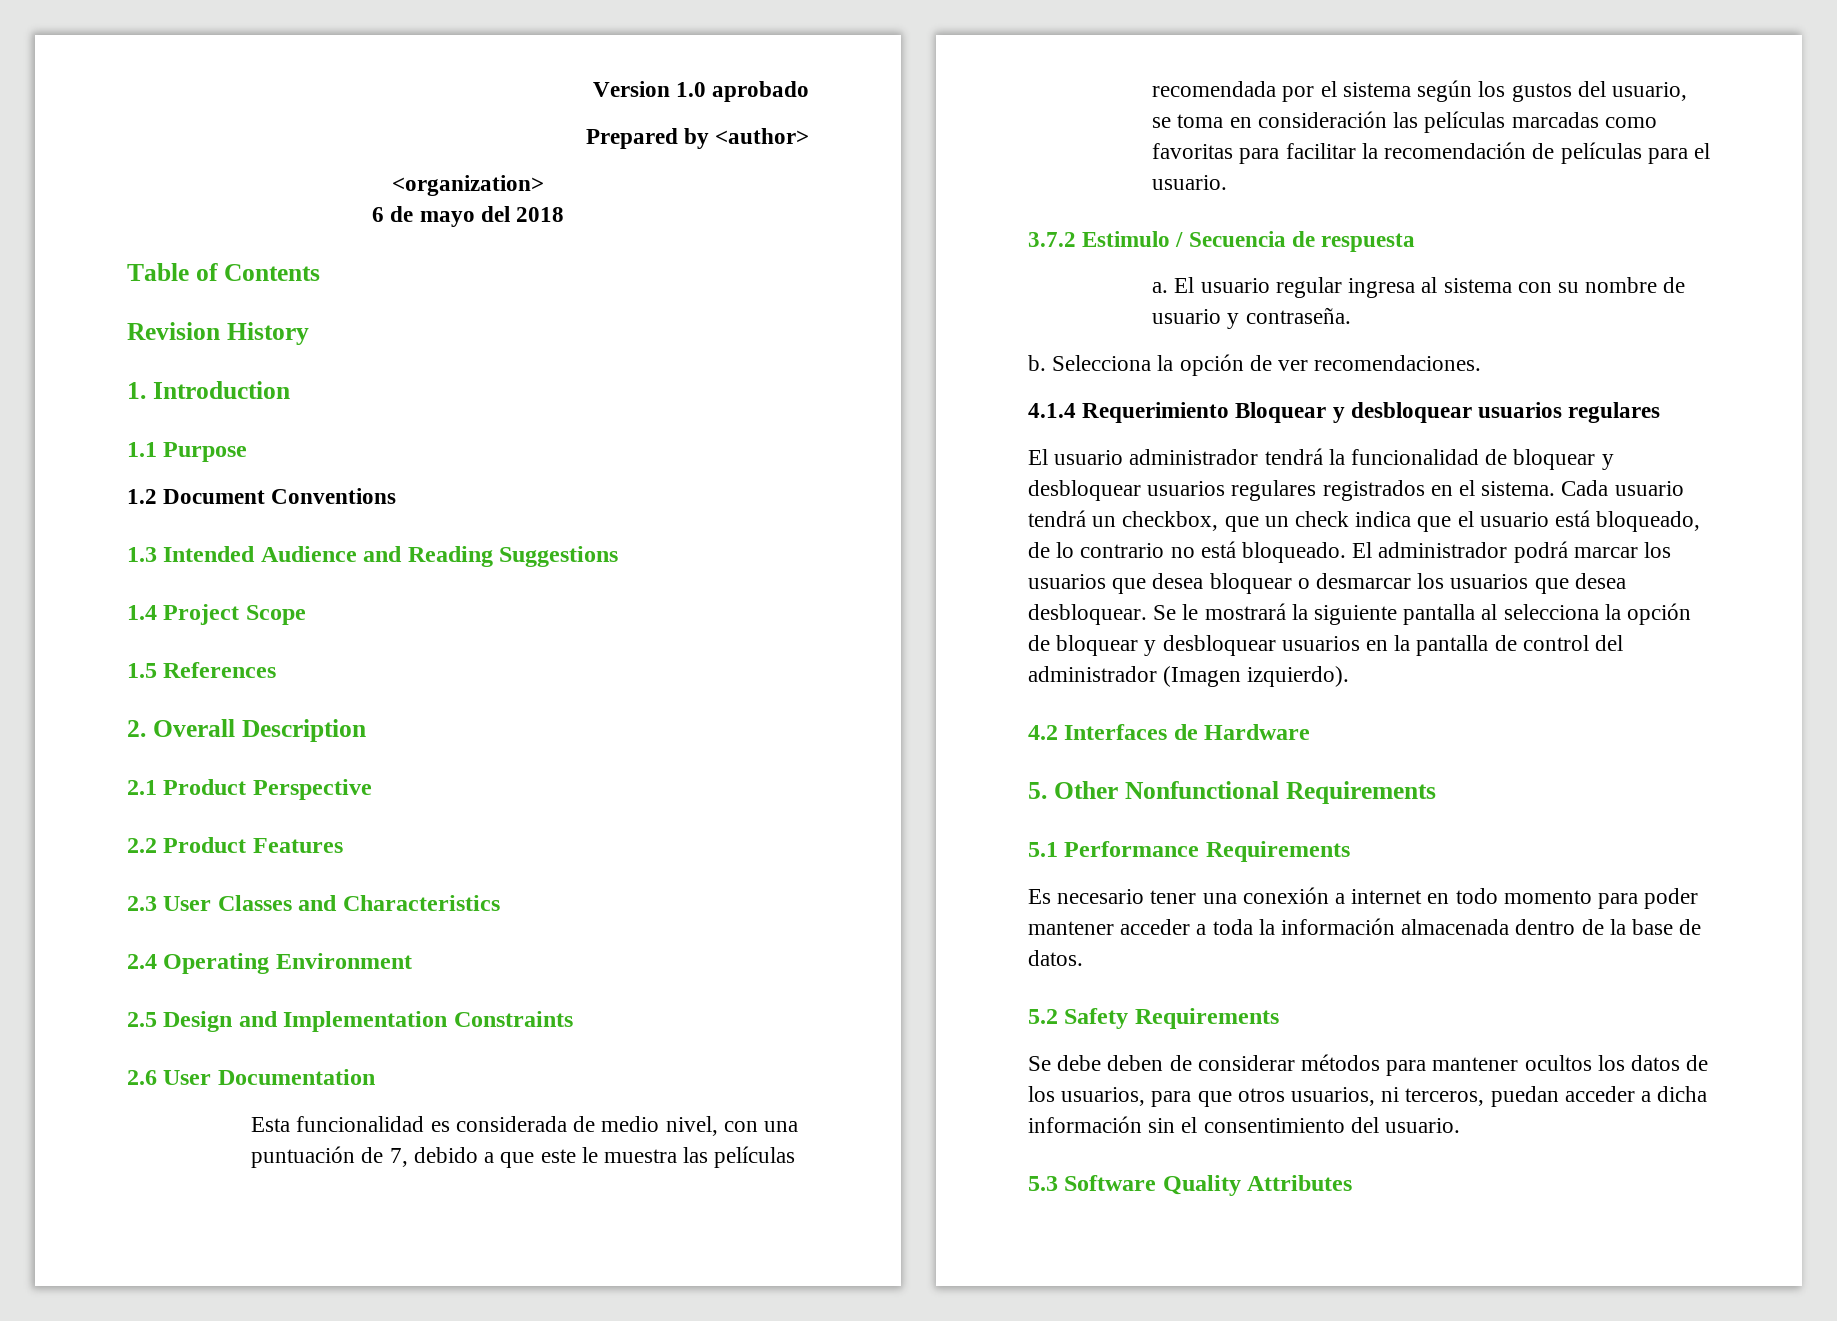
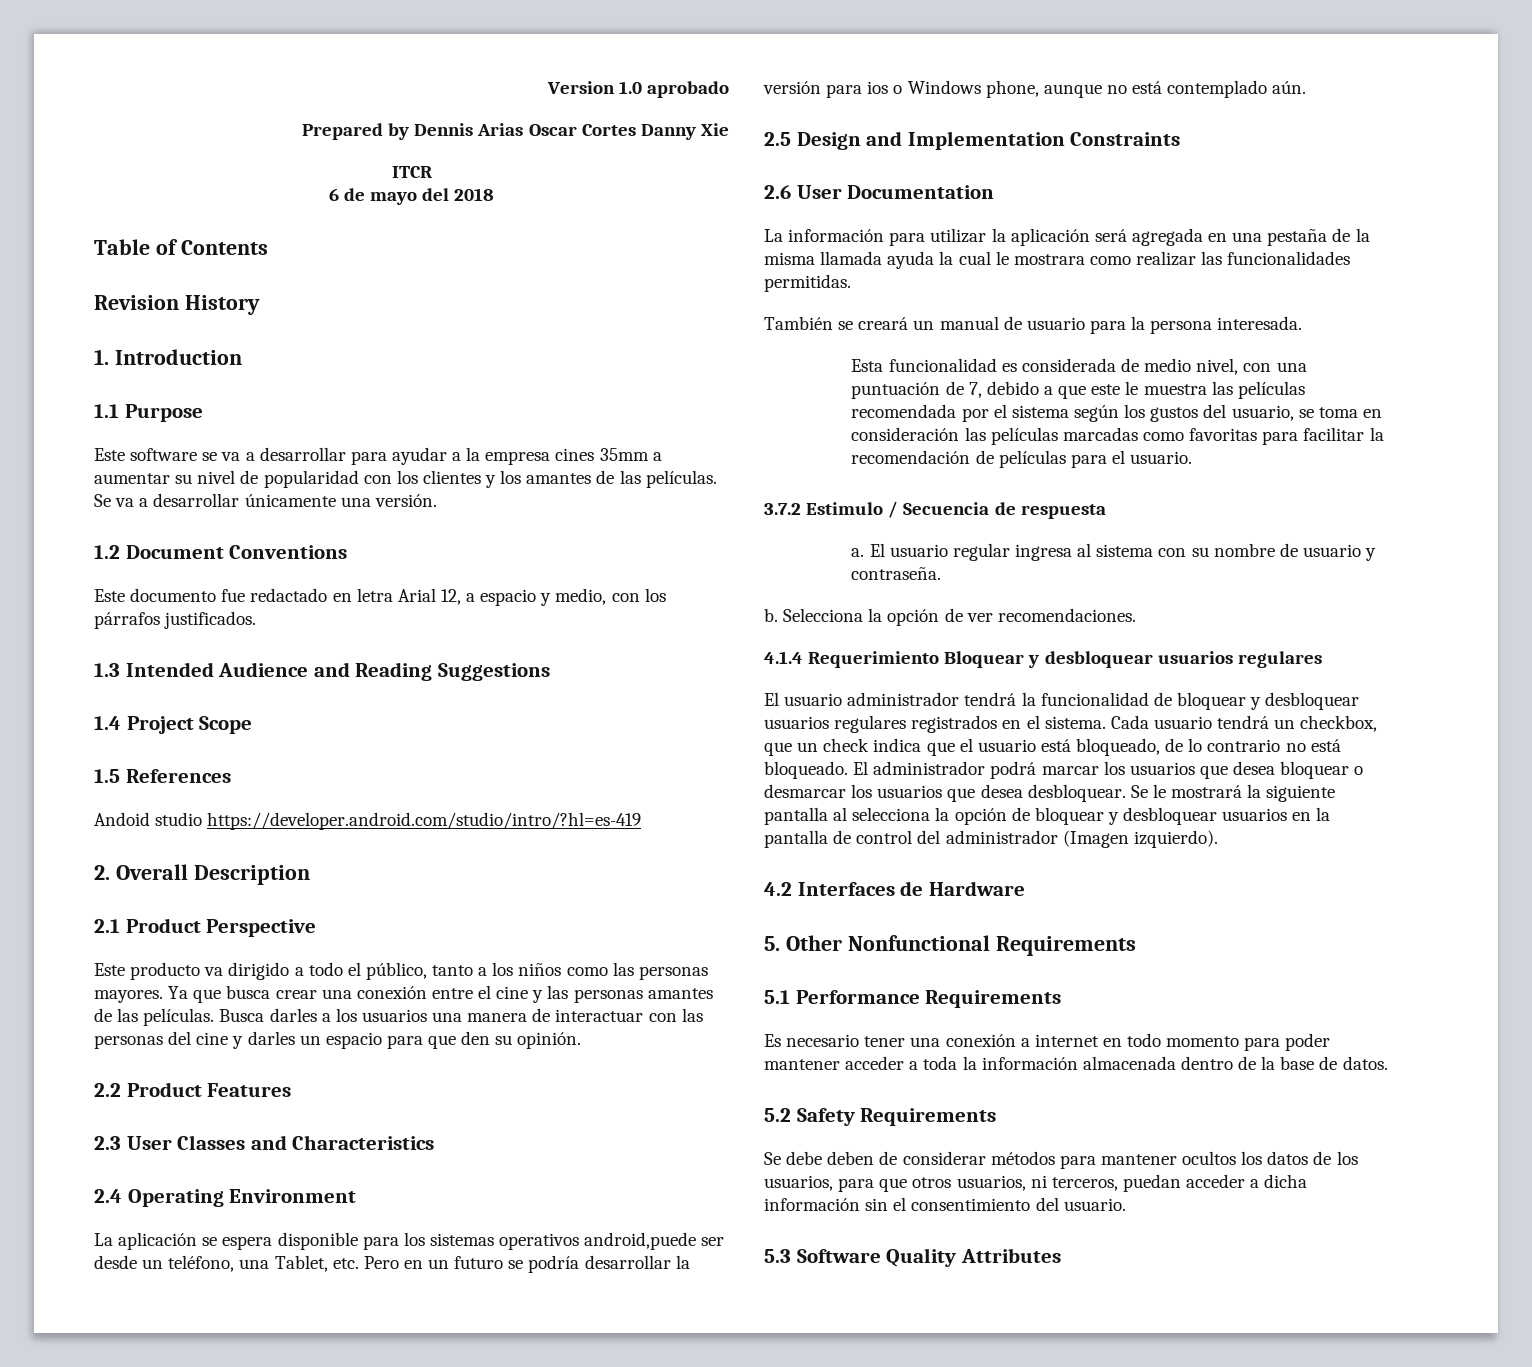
[715,128,809,144] [392,175,544,196] <author> // <organization> -> [414,123,729,140] [391,166,432,178] Dennis Arias Oscar Cortes Danny Xie // ITCR
[127,488,397,504] 1.2 Document Conventions -> [94,447,662,465] [94,470,717,488] [94,493,437,507] [94,545,348,559] [94,588,666,606] [94,611,257,629] Este software se va a desarrollar para ayudar a la empresa cines 35mm a aumentar su nivel de popularidad con los clientes y los amantes de las películas. Se va a desarrollar únicamente una versión. // 1.2 Document Conventions // Este documento fue redactado en letra Arial 12, a espacio y medio, con los párrafos justificados.
(277, 670) none -> [94,812,642,830] // Andoid studio https://developer.android.com/studio/intro/?hl=es-419
(372, 789) none -> [94,962,708,980] [94,985,713,1003] [94,1008,703,1026] [94,1031,582,1049] // Este producto va dirigido a todo el público, tanto a los niños como las personas mayores. Ya que busca crear una conexión entre el cine y las personas amantes de las películas. Busca darles a los usuarios una manera de interactuar con las personas del cine y darles un espacio para que den su opinión.
(412, 961) none -> [94,1232,725,1250] [94,1255,690,1273] [763,80,1307,98] // La aplicación se espera disponible para los sistemas operativos android,puede ser desde un teléfono, una Tablet, etc. Pero en un futuro se podría desarrollar la versión para ios o Windows phone, aunque no está contemplado aún.
(375, 1077) none -> [764,228,1370,246] [764,251,1351,269] [764,274,851,292] [764,316,1303,334] // La información para utilizar la aplicación será agregada en una pestaña de la misma llamada ayuda la cual le mostrara como realizar las funcionalidades permitidas. // También se creará un manual de usuario para la persona interesada.

